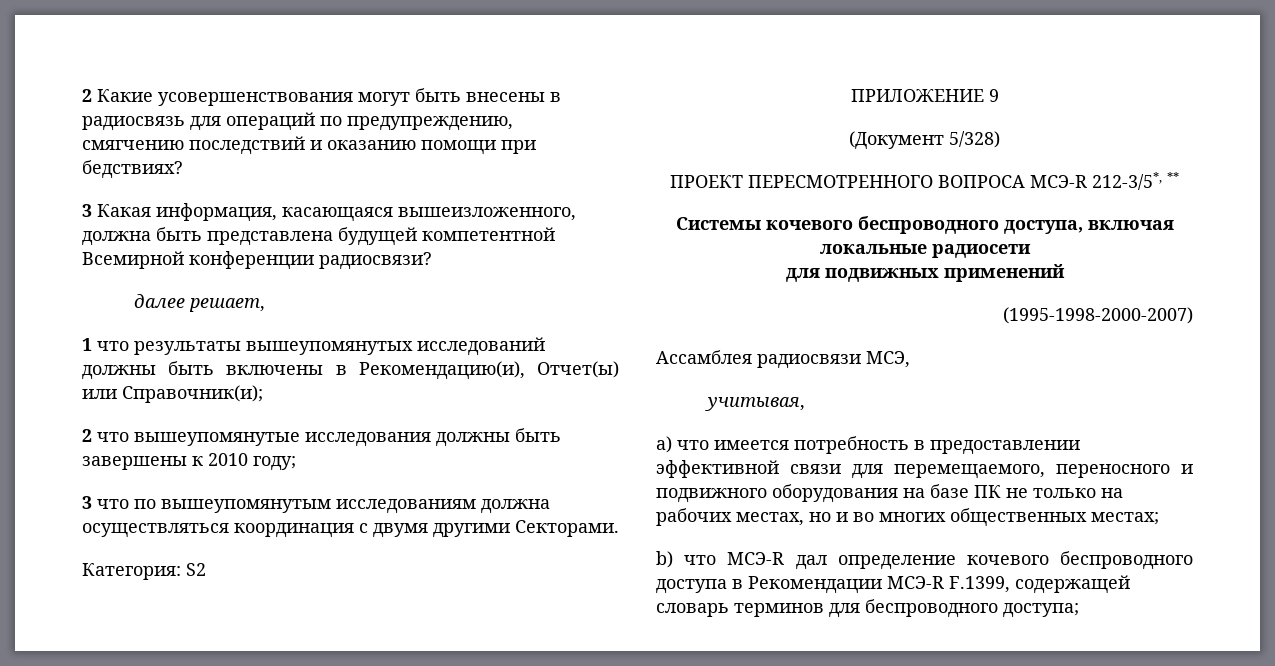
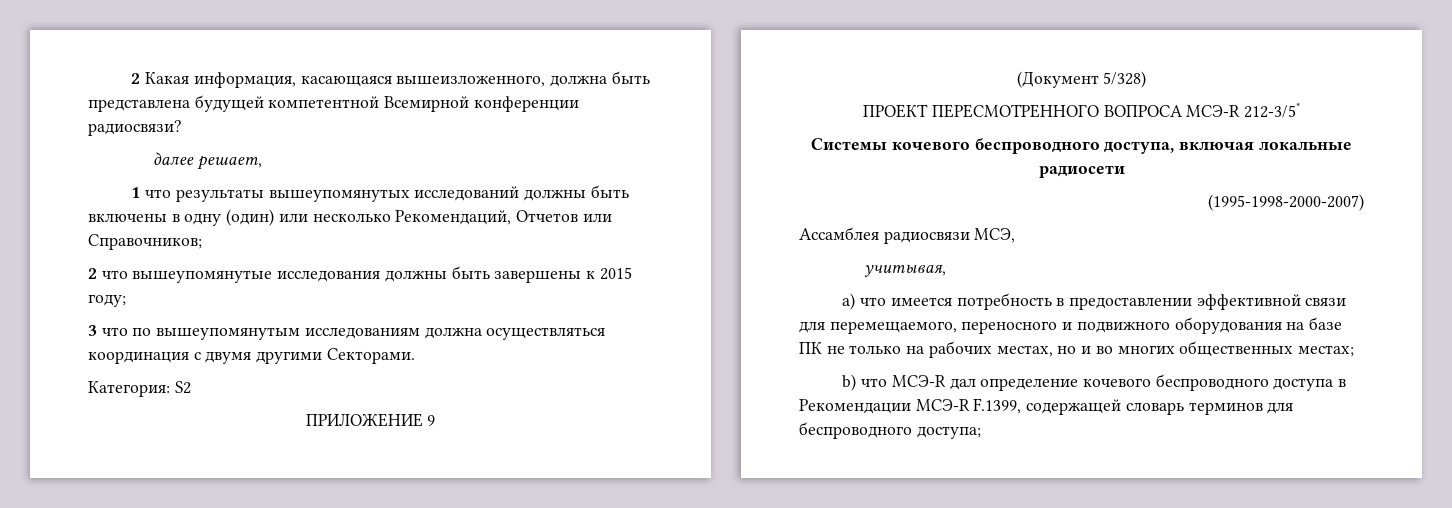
[82,88,561,106] [82,112,513,131] [82,136,536,155] [82,160,183,179] [82,204,92,217] 2 Какие усовершенствования могут быть внесены в радиосвязь для операций по предупреждению, смягчению последствий и оказанию помощи при бедствиях? // 3 -> [131,73,141,84] 2
[358,361,619,380] [82,385,263,403] Рекомендацию(и), Отчет(ы) или Справочник(и); -> [184,209,612,226] [88,234,202,250] одну (один) или несколько Рекомендаций, Отчетов или Справочников;
[208,453,248,466] 2010 -> [599,267,632,280] 2015
[1092,172,1179,190] 212-3/5*, ** -> [1243,102,1300,118] 212-3/5*
[785,264,1065,282] // для подвижных применений -> (1125, 171) none

